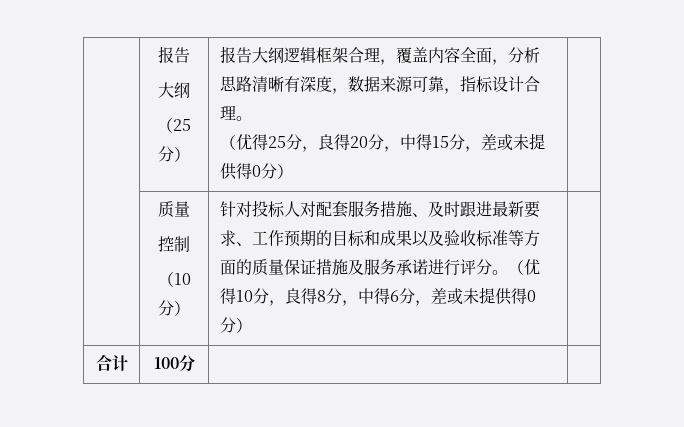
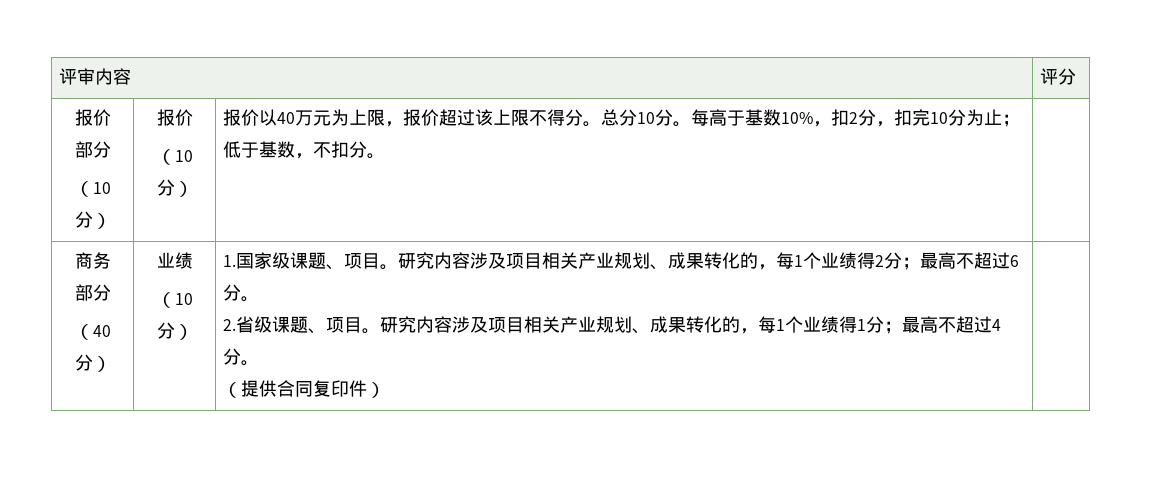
[158,46,190,63] [158,82,190,98] [157,118,191,133] [158,146,190,162] [220,46,541,65] [220,76,541,94] [220,105,253,121] [220,133,546,152] [220,163,294,180] [158,201,190,218] [158,236,190,252] [157,272,191,287] [158,300,190,316] [220,200,541,218] [220,230,541,247] [220,259,541,276] [220,287,537,306] [220,317,253,333] [95,354,128,371] [153,355,195,372] | 报告 // 大纲 // （25分） | 报告大纲逻辑框架合理，覆盖内容全面，分析思路清晰有深度，数据来源可靠，指标设计合理。 // （优得25分，良得20分，中得15分，差或未提供得0分） | // | 质量 // 控制 // （10分） | 针对投标人对配套服务措施、及时跟进最新要求、工作预期的目标和成果以及验收标准等方面的质量保证措施及服务承诺进行评分。（优得10分，良得8分，中得6分，差或未提供得0分） | // 合计 | 100分 | -> [59,68,132,85] [1040,68,1077,85] [74,109,111,126] [74,141,111,158] [74,181,111,197] [74,211,111,229] [156,109,193,126] [156,149,193,165] [156,179,193,197] [223,109,1021,127] [223,141,386,159] [74,252,111,269] [74,284,111,301] [74,324,111,340] [74,354,111,372] [156,252,193,269] [156,292,193,308] [156,322,193,340] [223,252,1020,270] [223,284,260,302] [223,316,1002,334] [223,348,260,366] [223,380,386,398] 评审内容 | 评分 // 报价 // 部分 // （10分） | 报价 // （10分） | 报价以40万元为上限，报价超过该上限不得分。总分10分。每高于基数10%，扣2分，扣完10分为止；低于基数，不扣分。 | // 商务 // 部分 // （40分） | 业绩 // （10分） | 1.国家级课题、项目。研究内容涉及项目相关产业规划、成果转化的，每1个业绩得2分；最高不超过6分。 // 2.省级课题、项目。研究内容涉及项目相关产业规划、成果转化的，每1个业绩得1分；最高不超过4分。 // （提供合同复印件）

